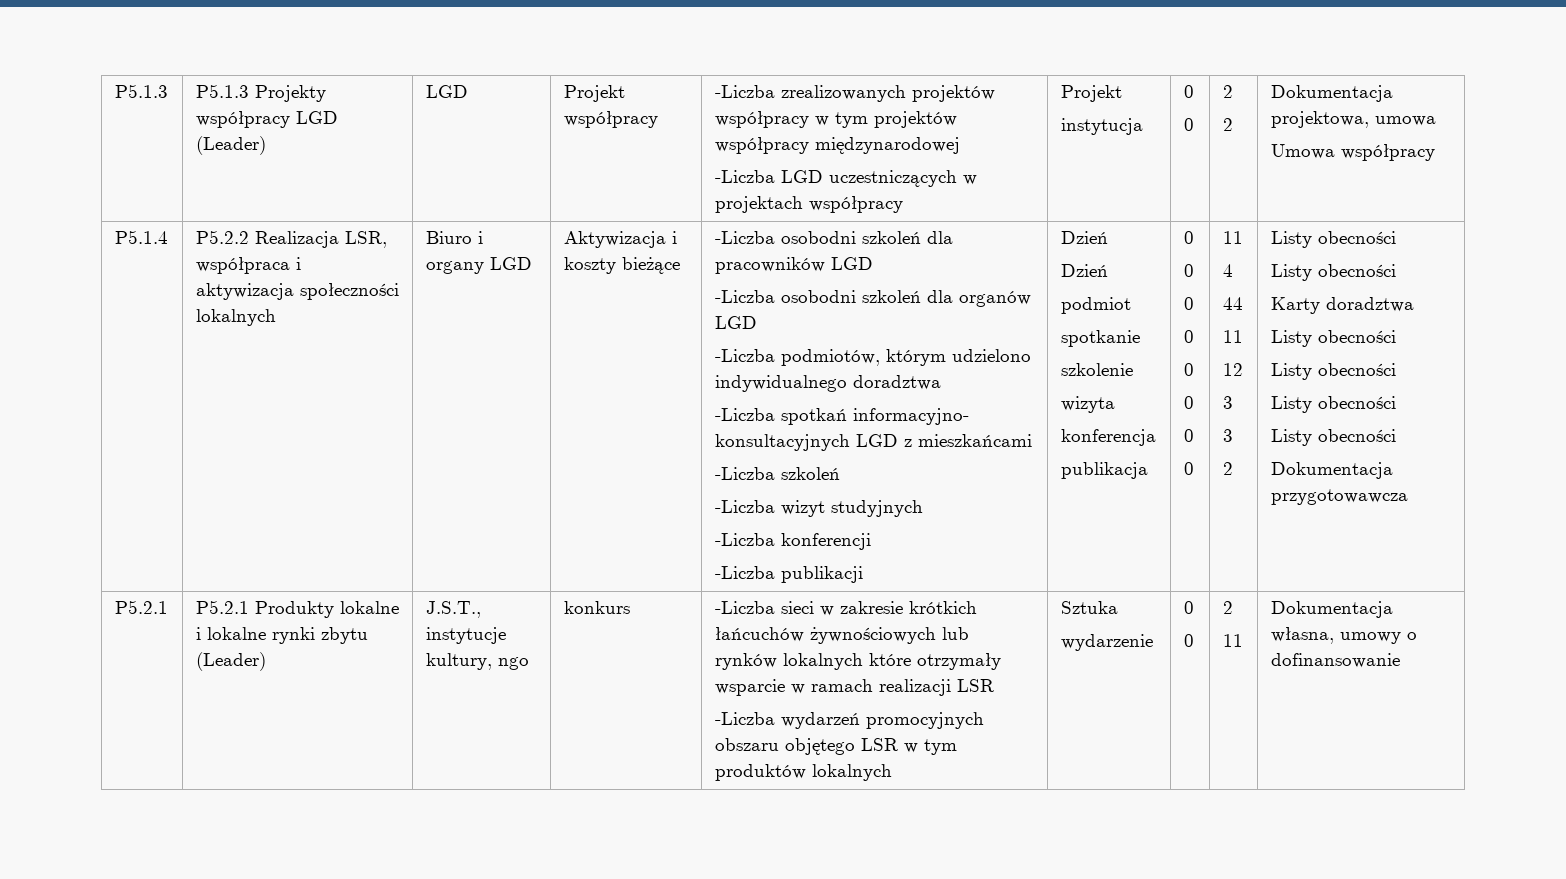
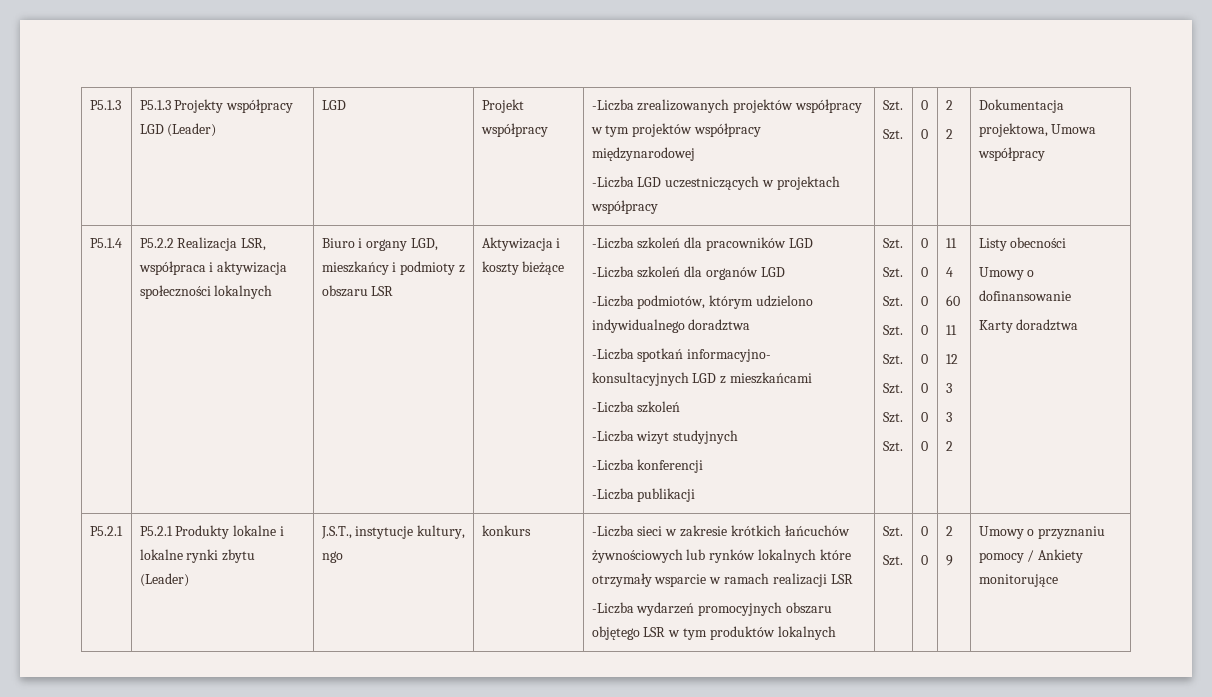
[1060,85,1122,102] [1060,118,1143,135] Projekt // instytucja -> [882,100,903,111] [882,129,903,140] Szt. // Szt.
[1374,116,1436,126] umowa // -> (1048, 130) none
[489,257,532,270] LGD -> [411,238,439,251] [321,261,466,275] [321,285,394,297] LGD, mieszkańcy i podmioty z obszaru LSR
[780,231,856,244] osobodni -> (634, 243) none
[780,290,856,303] osobodni -> (634, 272) none
[1060,231,1108,244] [1060,264,1108,277] [1060,297,1131,314] [1060,330,1140,347] [1060,363,1133,376] [1060,396,1115,413] [1060,429,1156,446] [1060,462,1148,479] Dzień // Dzień // podmiot // spotkanie // szkolenie // wizyta // konferencja // publikacja -> [882,238,903,249] [882,267,903,278] [882,296,903,307] [882,325,903,336] [882,354,903,365] [882,383,903,394] [882,412,903,423] [882,441,903,452] Szt. // Szt. // Szt. // Szt. // Szt. // Szt. // Szt. // Szt.
[1222,297,1243,310] 44 -> [945,295,960,306] 60
[1270,264,1396,281] Listy obecności -> [978,267,1035,280] [978,290,1071,301] Umowy o dofinansowanie
[1270,330,1396,347] [1270,363,1396,380] [1270,396,1396,413] [1270,429,1396,446] [1270,462,1393,479] [1270,489,1408,505] // Listy obecności // Listy obecności // Listy obecności // Listy obecności // Dokumentacja przygotowawcza -> (1079, 325) none
[1060,601,1118,614] [1060,634,1153,651] [1183,601,1194,614] [1183,634,1194,647] [1222,601,1233,614] [1222,634,1243,647] [1270,601,1393,618] [1270,627,1417,644] [1270,653,1400,668] Sztuka // wydarzenie | 0 // 0 | 2 // 11 | Dokumentacja własna, umowy o dofinansowanie -> [882,526,903,537] [882,555,903,566] [920,526,928,536] [920,555,928,565] [945,526,953,536] [945,555,953,566] [978,526,1106,539] [978,549,1084,563] [978,574,1058,587] Szt. // Szt. | 0 // 0 | 2 // 9 | Umowy o przyznaniu pomocy / Ankiety monitorujące

